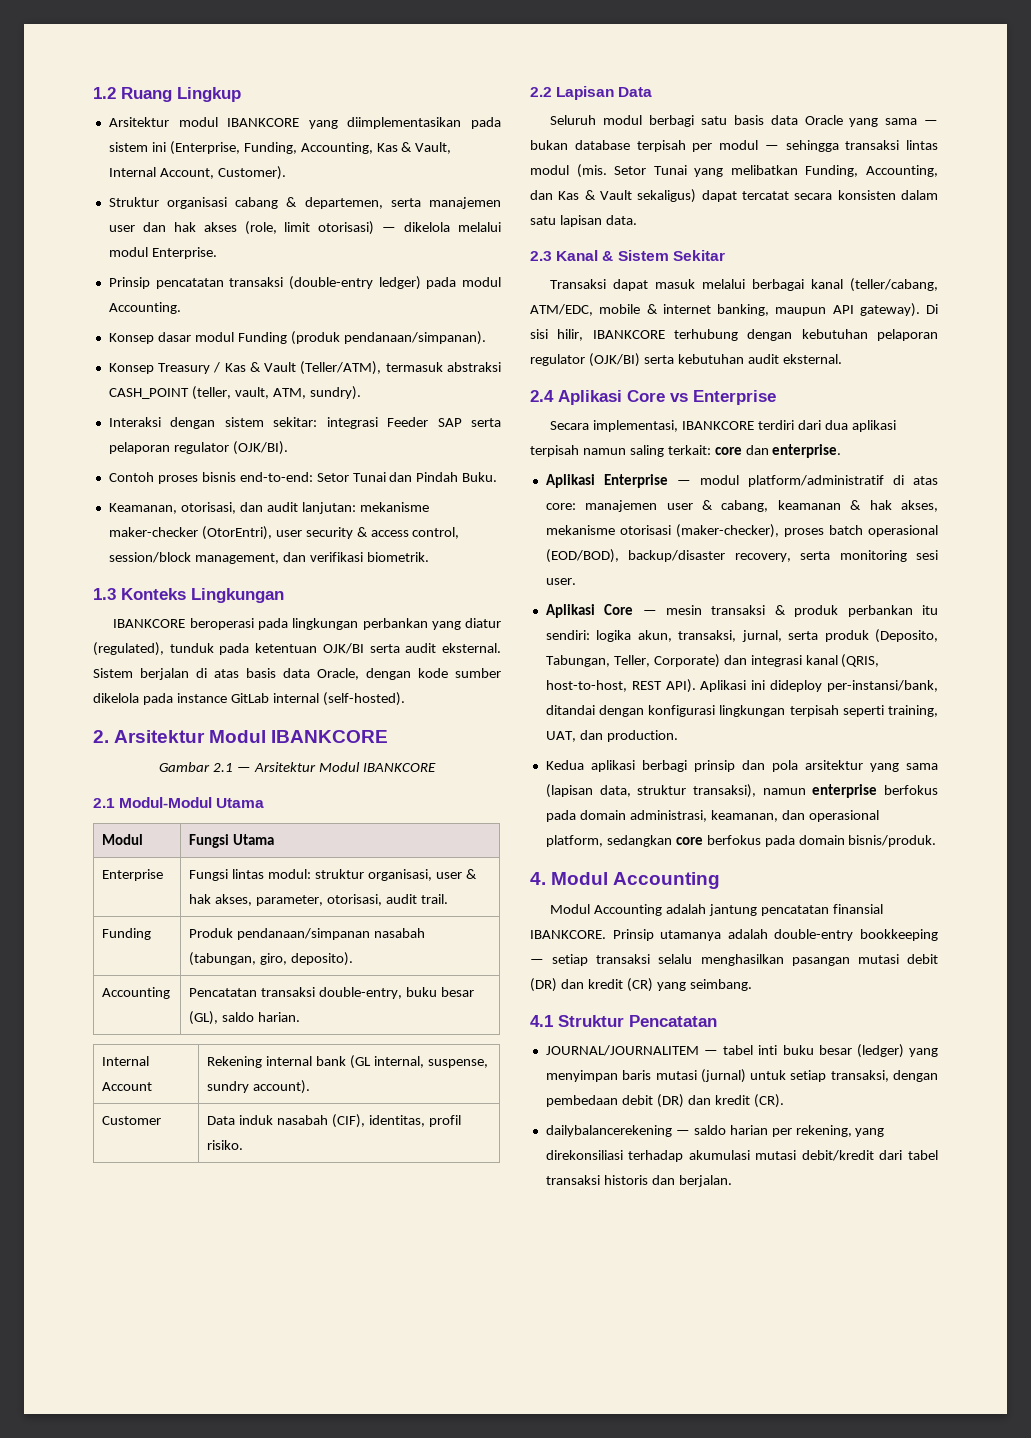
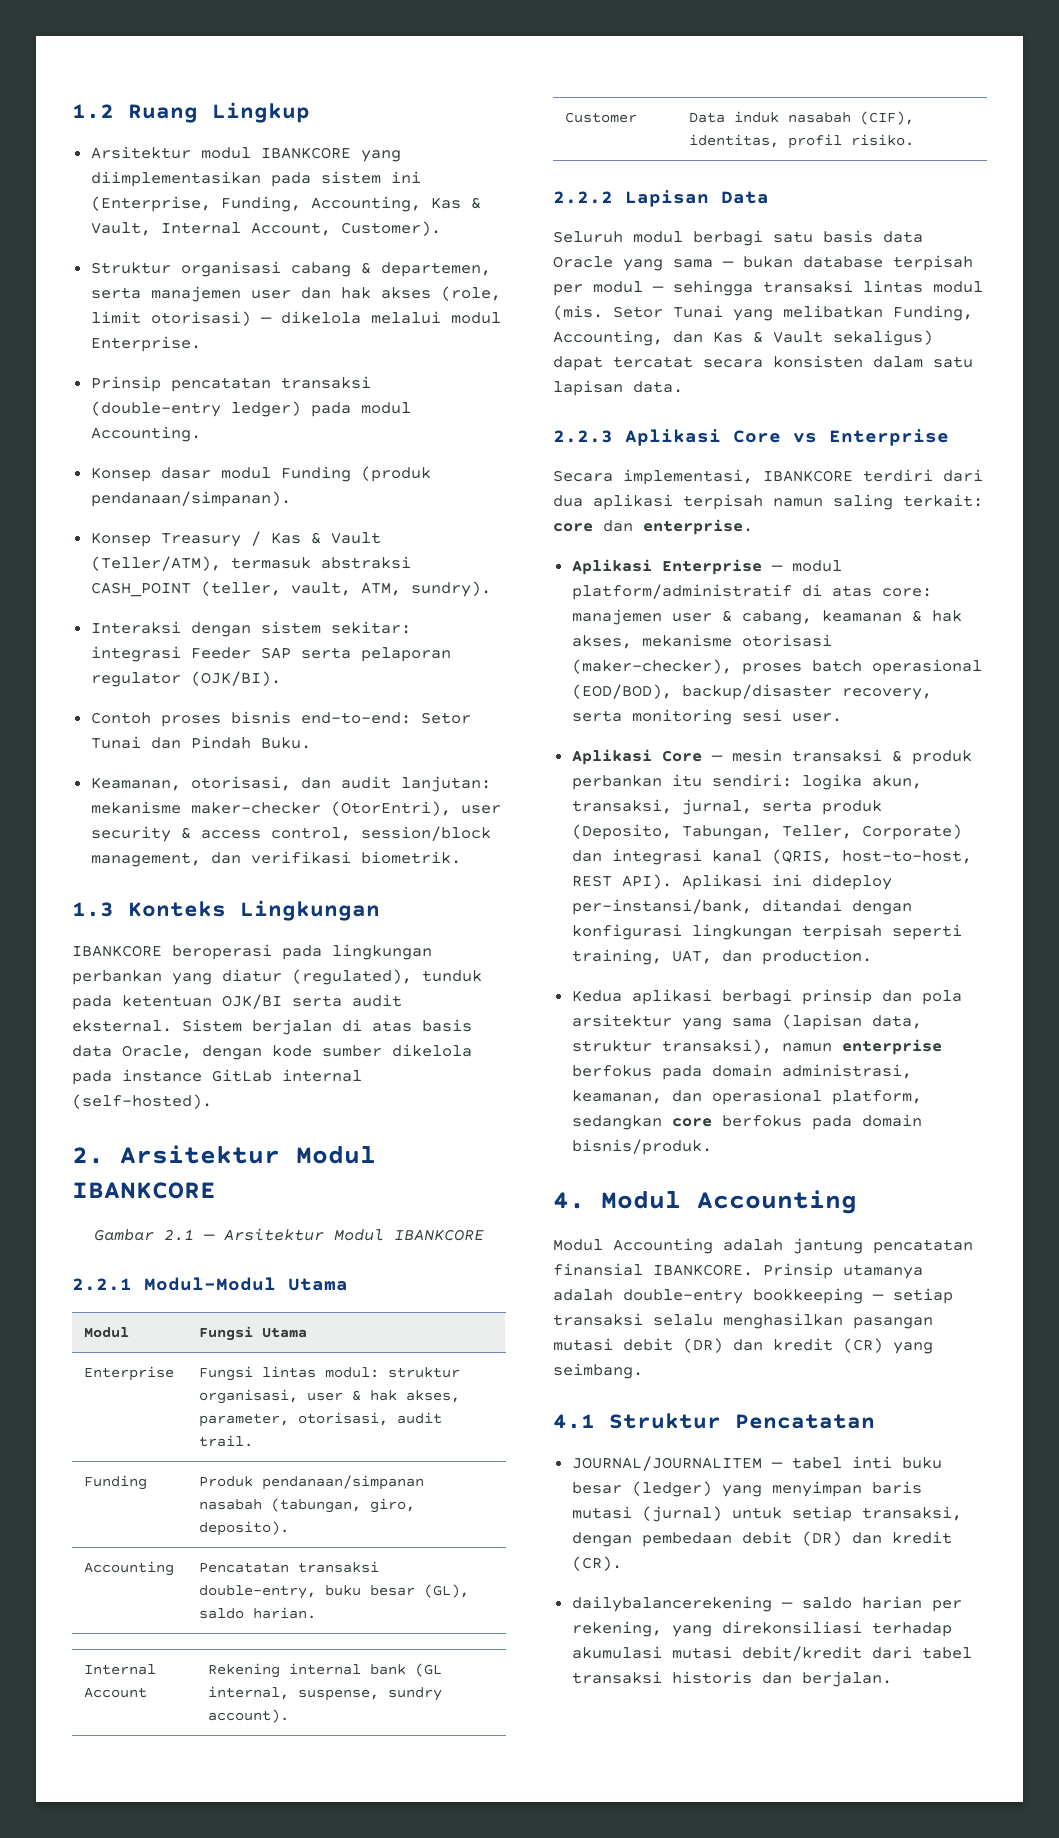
[93,798,115,808] 2.1 -> [72,1278,132,1291] 2.2.1
[530,87,552,97] 2.2 -> [553,191,613,204] 2.2.2
[530,250,725,261] [550,278,938,292] [530,303,938,317] [530,329,938,341] [530,353,842,367] [530,390,554,402] 2.3 Kanal & Sistem Sekitar // Transaksi dapat masuk melalui berbagai kanal (teller/cabang, ATM/EDC, mobile & internet banking, maupun API gateway). Di sisi hilir, IBANKCORE terhubung dengan kebutuhan pelaporan regulator (OJK/BI) serta kebutuhan audit eksternal. // 2.4 -> [553,430,613,443] 2.2.3

